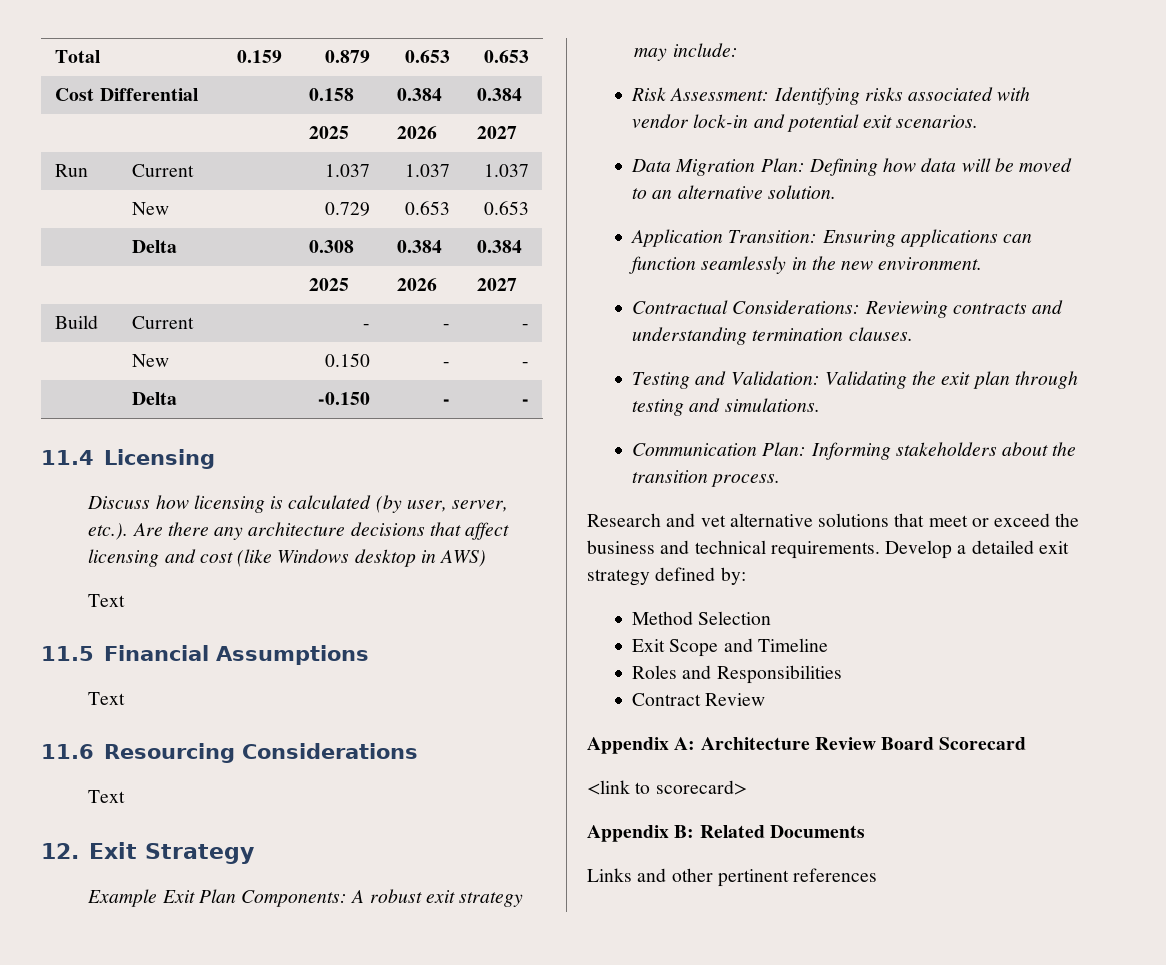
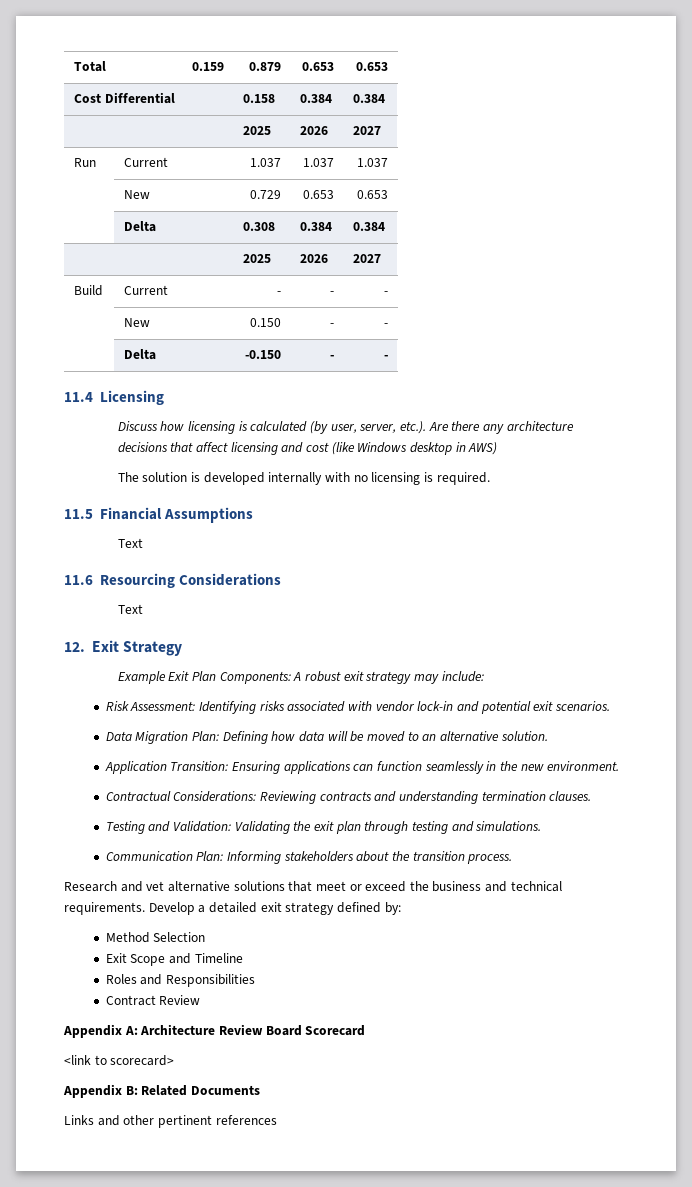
[88,594,126,607] Text -> [117,472,490,485] The solution is developed internally with no licensing is required.

